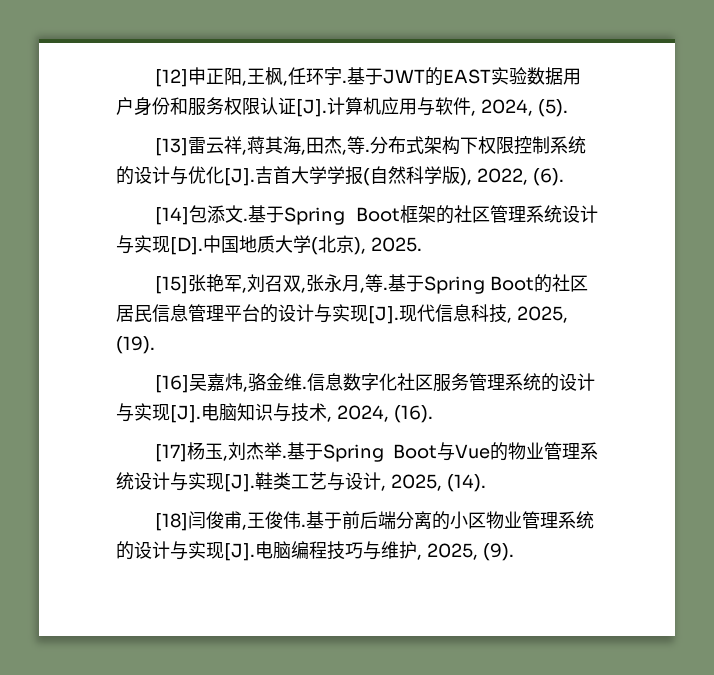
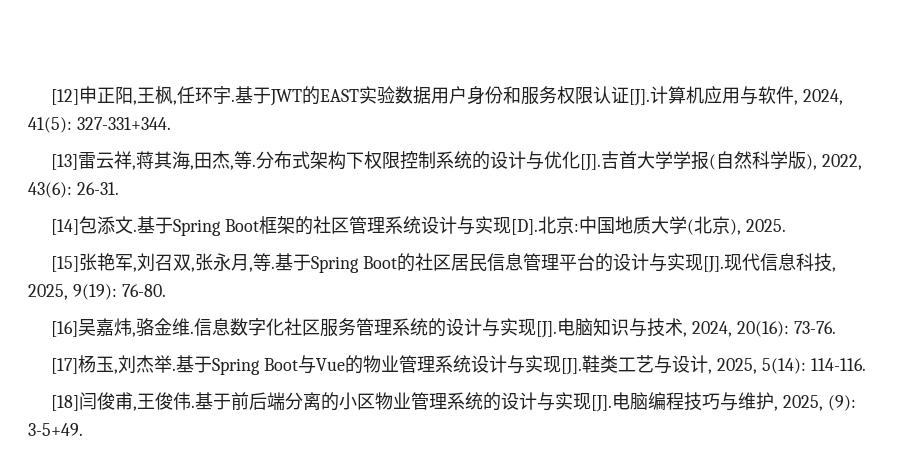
[537,99,568,117] (5). -> [28,117,171,133] 41(5): 327-331+344.
[532,168,564,186] (6). -> [28,182,119,198] 43(6): 26-31.
(203, 246) none -> [538,216,580,234] 北京:
[116,336,155,354] (19). -> [72,284,166,300] 9(19): 76-80.
[393,405,433,423] (16). -> [737,321,837,337] 20(16): 73-76.
[446,474,486,492] (14). -> [762,358,866,374] 5(14): 114-116.
[482,543,514,561] (9). -> [828,395,857,411] [28,423,83,436] (9): 3-5+49.

